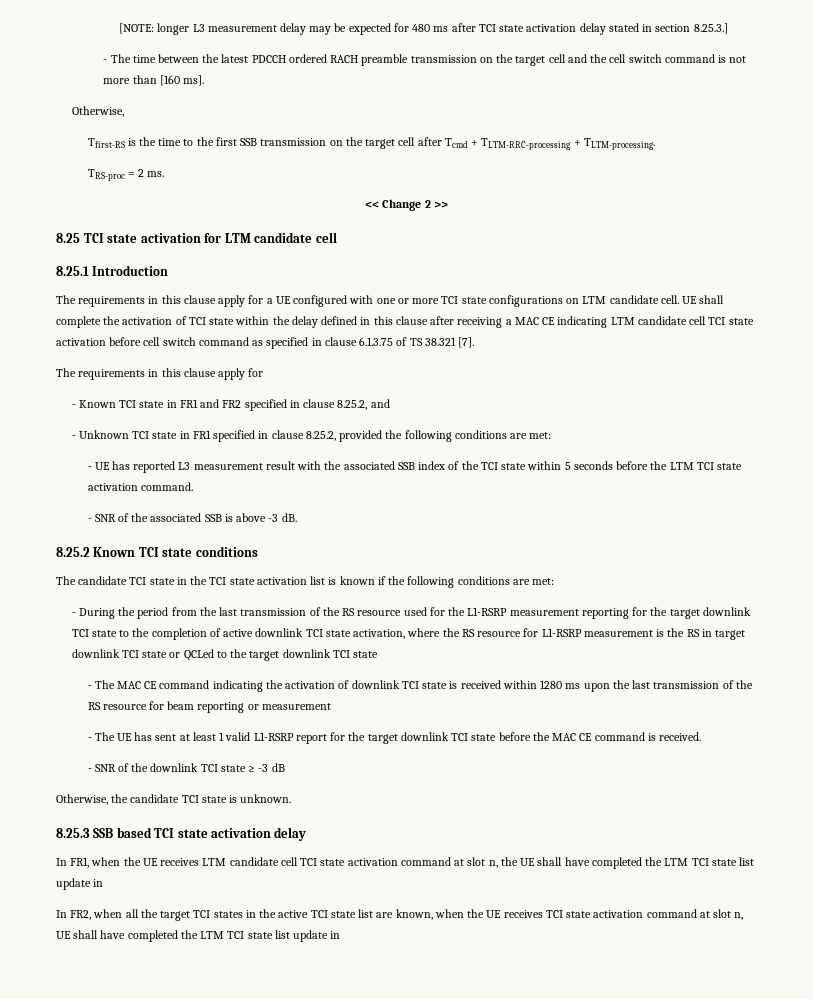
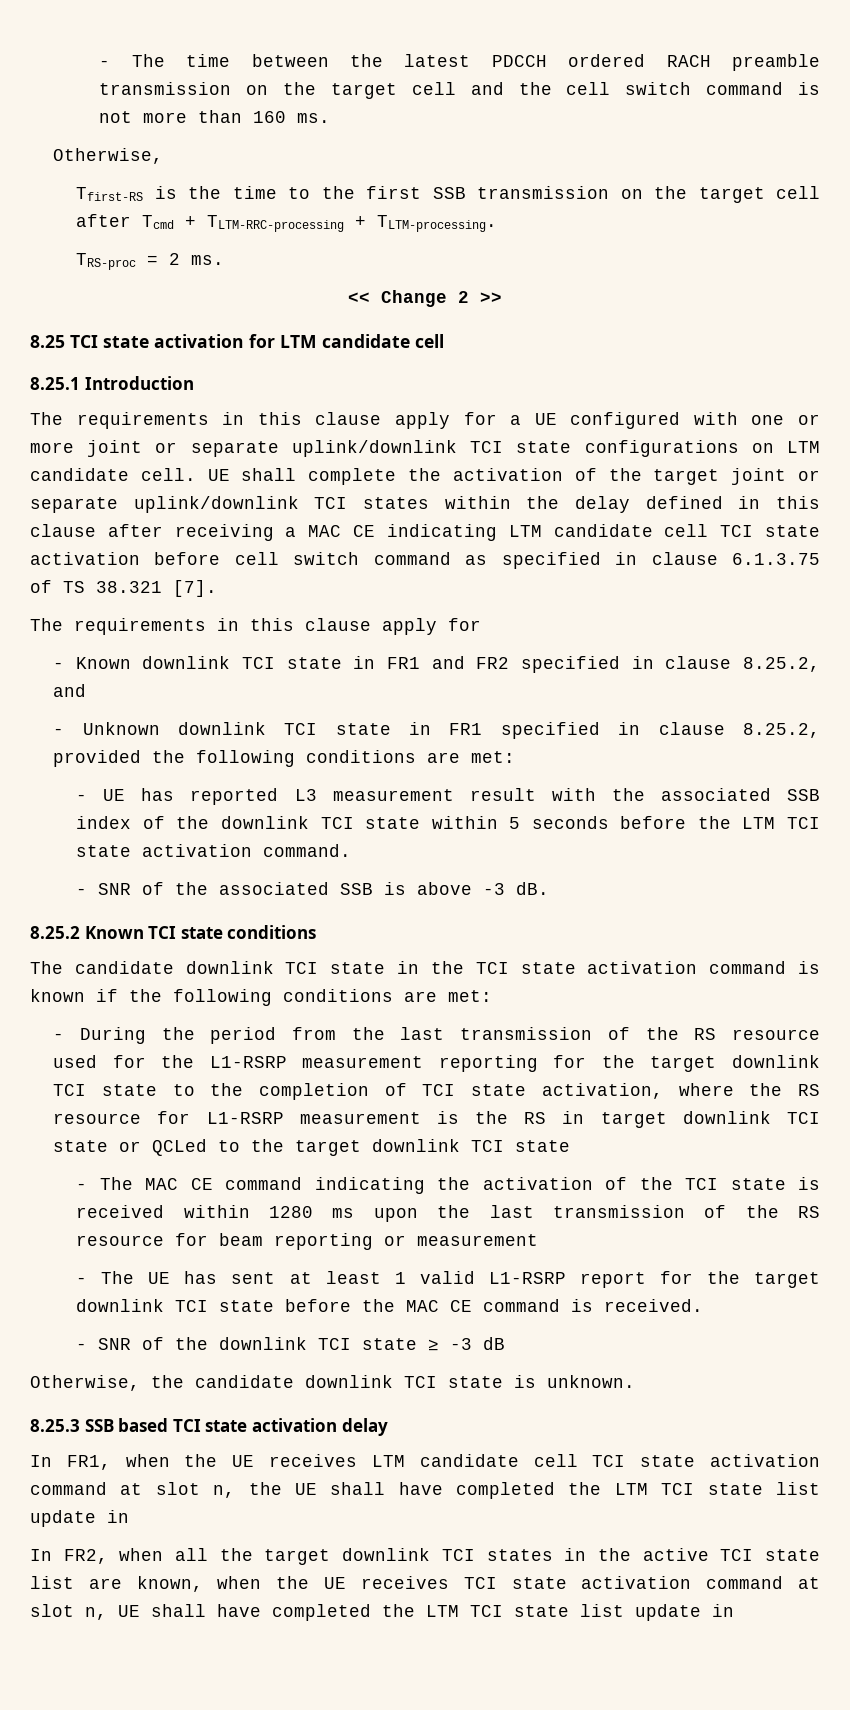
[119,23,728,35] [NOTE: longer L3 measurement delay may be expected for 480 ms after TCI state activation delay stated in section 8.25.3.] // -> (99, 63) none
[159,75,204,86] [160 ms]. -> [253,111,331,123] 160 ms.
(440, 301) none -> [87,440,457,457] joint or separate uplink/downlink
[188,317,235,325] TCI state -> [608,468,821,485] [30,496,430,513] the target joint or separate uplink/downlink TCI states
(116, 404) none -> [142,656,231,669] downlink
(129, 434) none -> [177,722,266,735] downlink
(479, 465) none -> [220,816,309,829] downlink
(128, 580) none -> [185,961,274,974] downlink
[310,576,326,585] list -> [709,961,787,974] command
[223,628,304,637] active downlink -> (407, 1089) none
[351,680,400,689] downlink -> [639,1177,673,1190] the
(180, 798) none -> [305,1375,393,1388] downlink
(191, 916) none -> [342,1548,431,1561] downlink

